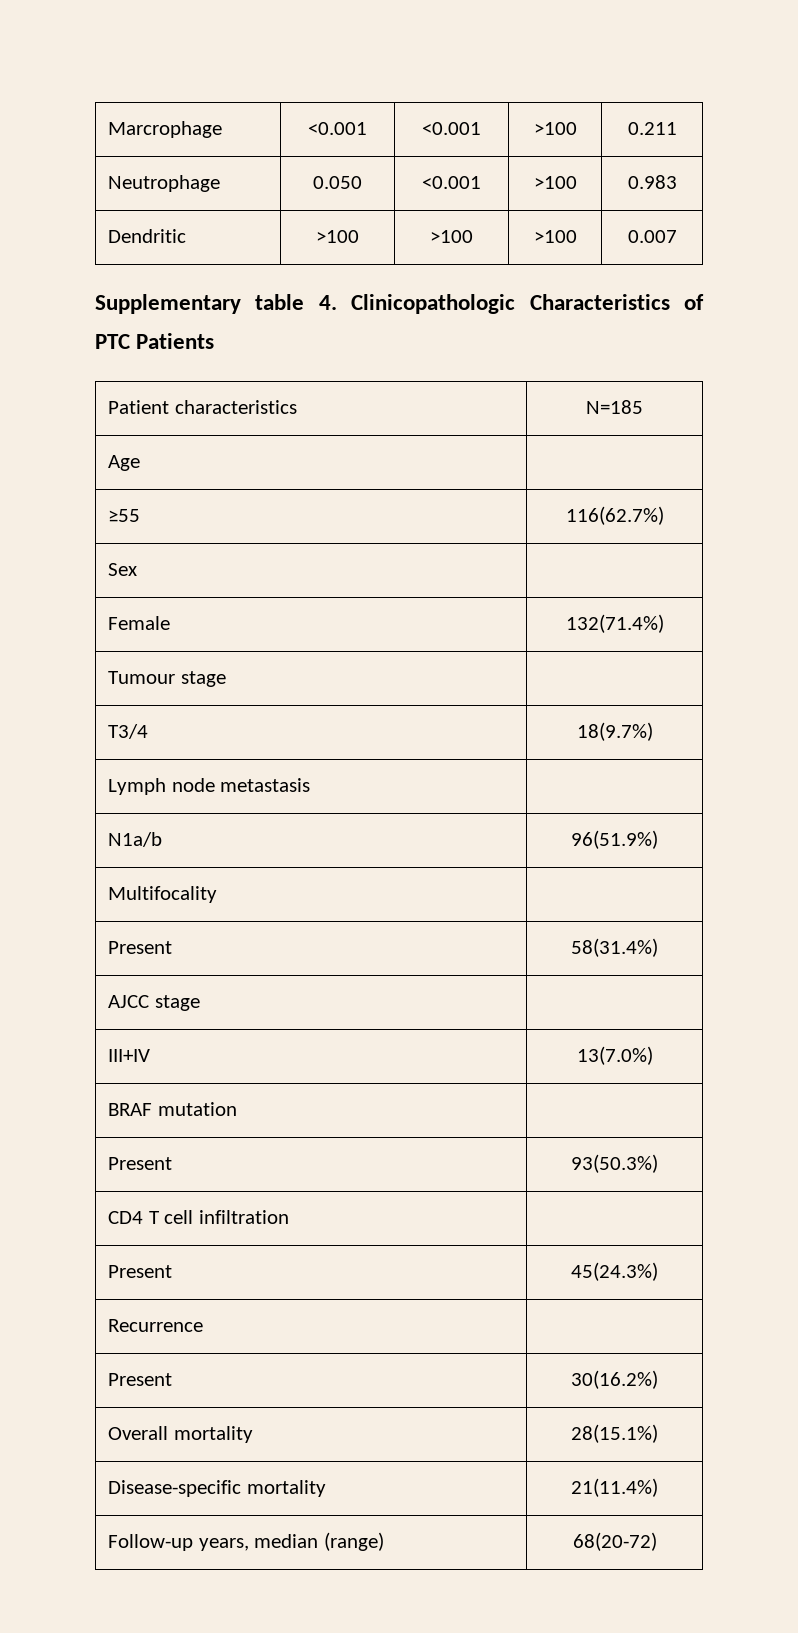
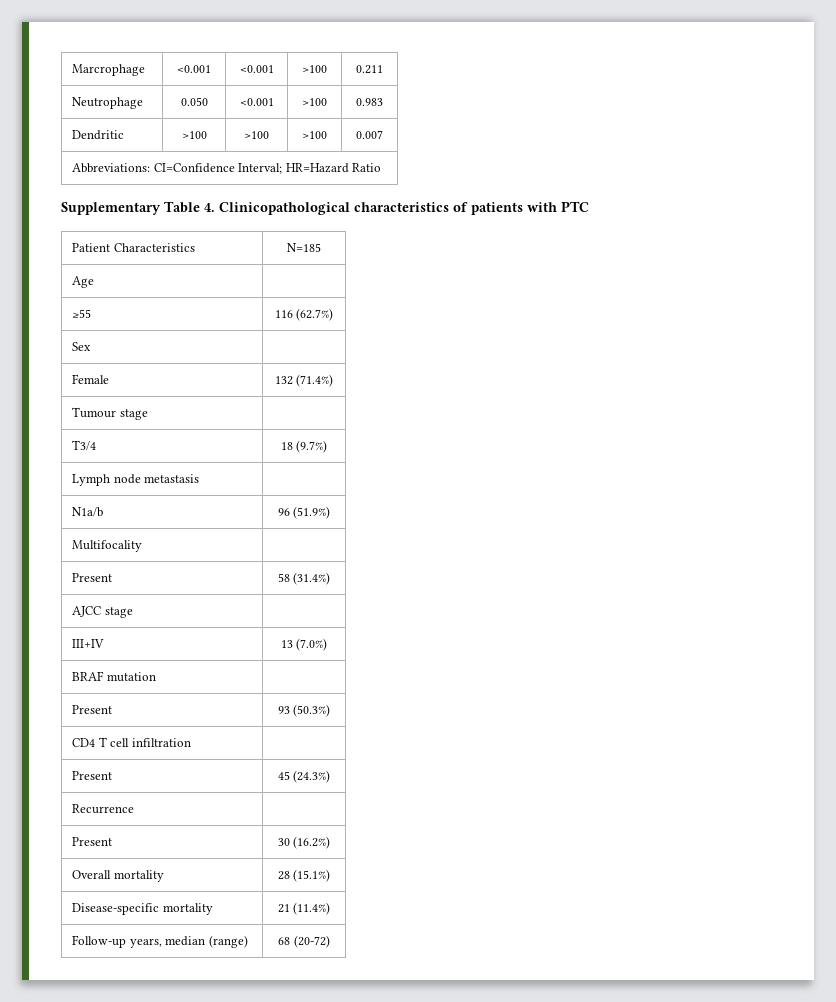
[95,294,704,314] // Supplementary table 4. Clinicopathologic Characteristics of -> [72,163,382,174] [61,201,557,215] // Abbreviations: CI=Confidence Interval; HR=Hazard Ratio // Supplementary Table 4. Clinicopathological characteristics of patients with
[136,333,215,349] Patients -> (589, 206) none
[174,400,297,414] characteristics -> [113,243,195,252] Characteristics
[565,506,664,525] 116(62.7%) -> [274,308,334,321] 116 (62.7%)
[565,614,664,633] 132(71.4%) -> [274,374,334,387] 132 (71.4%)
[576,722,653,741] 18(9.7%) -> [280,440,328,453] 18 (9.7%)
[571,830,658,849] 96(51.9%) -> [277,506,331,519] 96 (51.9%)
[571,938,658,957] 58(31.4%) -> [277,572,331,585] 58 (31.4%)
[576,1046,653,1065] 13(7.0%) -> [280,638,328,651] 13 (7.0%)
[571,1154,658,1173] 93(50.3%) -> [277,704,331,717] 93 (50.3%)
[571,1262,658,1281] 45(24.3%) -> [277,770,331,783] 45 (24.3%)
[571,1370,658,1389] 30(16.2%) -> [277,836,331,849] 30 (16.2%)
[571,1424,658,1443] 28(15.1%) -> [277,869,331,882] 28 (15.1%)
[571,1478,658,1497] 21(11.4%) -> [277,902,331,915] 21 (11.4%)
[572,1532,657,1551] 68(20-72) -> [278,935,330,948] 68 (20-72)

